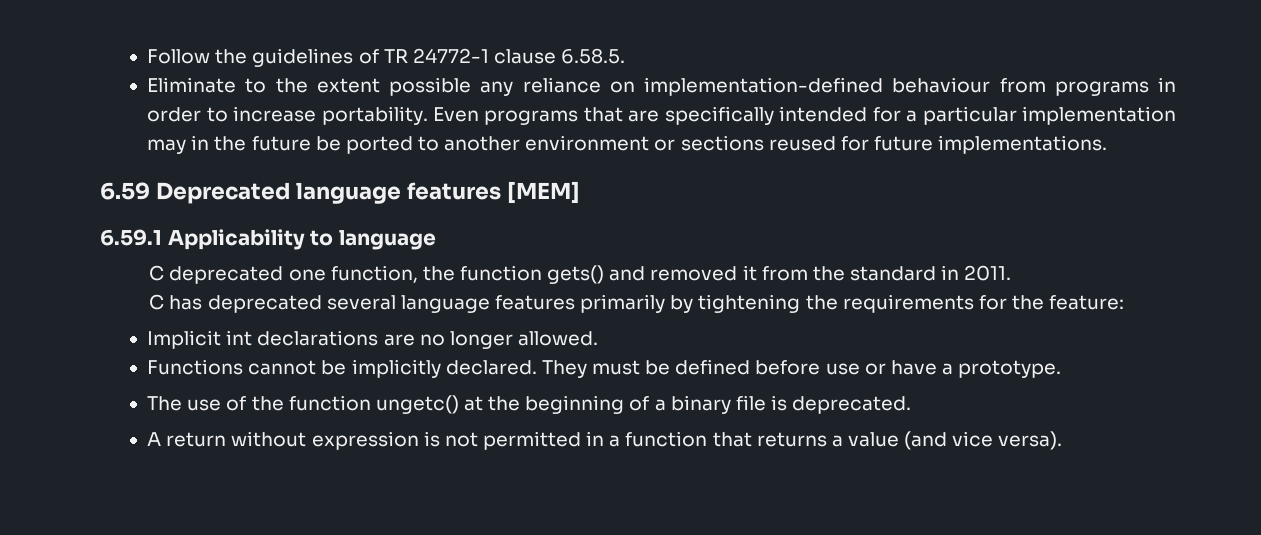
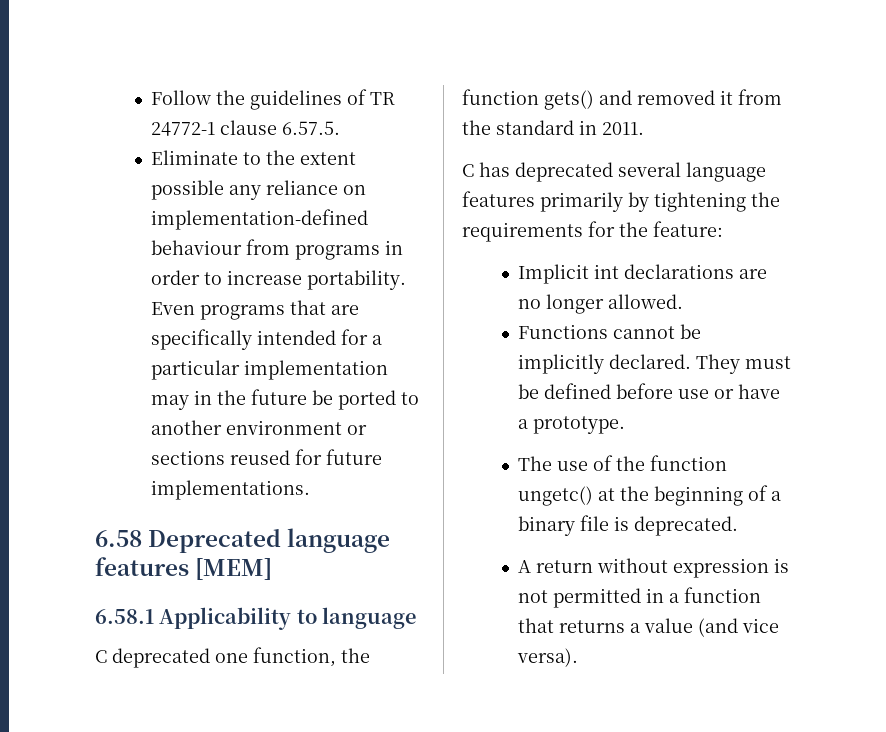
[561,48,626,64] 6.58.5. -> [281,121,340,135] 6.57.5.
[100,182,150,200] 6.59 -> [95,530,142,547] 6.58
[100,229,162,246] 6.59.1 -> [95,609,154,624] 6.58.1

